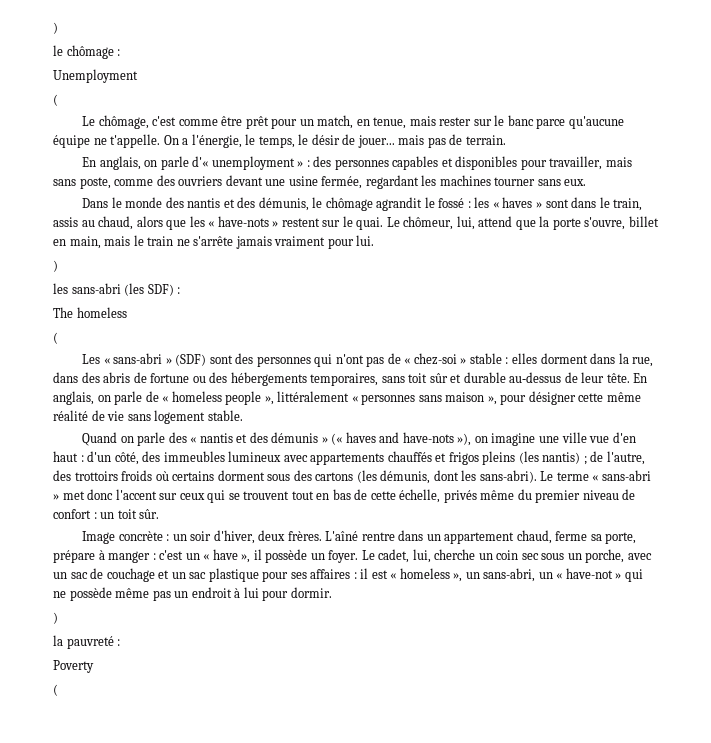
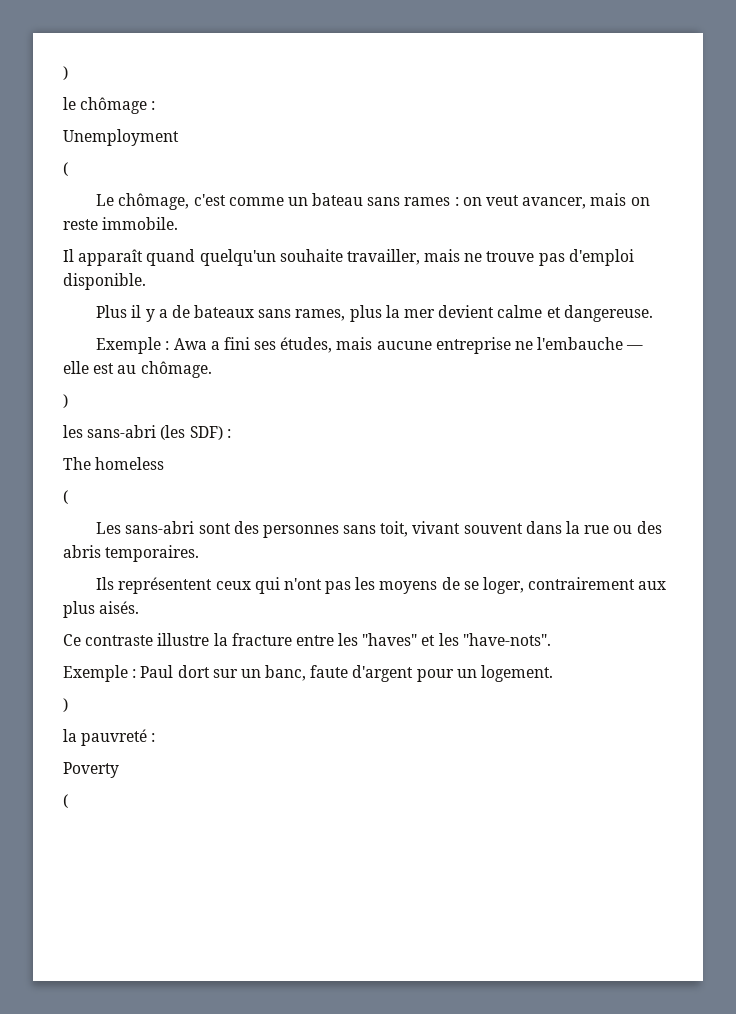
[221,115,625,129] [53,134,506,148] [82,156,632,170] [53,175,587,189] [82,197,643,211] [53,216,659,230] [53,235,375,249] être prêt pour un match, en tenue, mais rester sur le banc parce qu'aucune équipe ne t'appelle. On a l'énergie, le temps, le désir de jouer... mais pas de terrain. // En anglais, on parle d'« unemployment » : des personnes capables et disponibles pour travailler, mais sans poste, comme des ouvriers devant une usine fermée, regardant les machines tourner sans eux. // Dans le monde des nantis et des démunis, le chômage agrandit le fossé : les « haves » sont dans le train, assis au chaud, alors que les « have-nots » restent sur le quai. Le chômeur, lui, attend que la porte s'ouvre, billet en main, mais le train ne s'arrête jamais vraiment pour lui. -> [287,193,650,209] [63,217,179,230] [63,249,634,266] [63,273,146,290] [96,305,653,322] [96,337,644,354] [63,361,212,378] un bateau sans rames : on veut avancer, mais on reste immobile. // Il apparaît quand quelqu'un souhaite travailler, mais ne trouve pas d'emploi disponible. // Plus il y a de bateaux sans rames, plus la mer devient calme et dangereuse. // Exemple : Awa a fini ses études, mais aucune entreprise ne l'embauche — elle est au chômage.
[103,353,654,367] [53,372,648,386] [53,391,641,405] [53,410,243,424] [82,432,636,446] [53,451,645,465] [53,470,651,484] [53,489,636,503] [53,509,160,519] [82,530,637,544] [53,549,652,563] [53,568,643,582] [53,587,332,601] « sans-abri » (SDF) sont des personnes qui n'ont pas de « chez-soi » stable : elles dorment dans la rue, dans des abris de fortune ou des hébergements temporaires, sans toit sûr et durable au‑dessus de leur tête. En anglais, on parle de « homeless people », littéralement « personnes sans maison », pour désigner cette même réalité de vie sans logement stable. // Quand on parle des « nantis et des démunis » (« haves and have-nots »), on imagine une ville vue d'en haut : d'un côté, des immeubles lumineux avec appartements chauffés et frigos pleins (les nantis) ; de l'autre, des trottoirs froids où certains dorment sous des cartons (les démunis, dont les sans-abri). Le terme « sans-abri » met donc l'accent sur ceux qui se trouvent tout en bas de cette échelle, privés même du premier niveau de confort : un toit sûr. // Image concrète : un soir d'hiver, deux frères. L'aîné rentre dans un appartement chaud, ferme sa porte, prépare à manger : c'est un « have », il possède un foyer. Le cadet, lui, cherche un coin sec sous un porche, avec un sac de couchage et un sac plastique pour ses affaires : il est « homeless », un sans-abri, un « have-not » qui ne possède même pas un endroit à lui pour dormir. -> [125,521,662,538] [63,545,200,562] [96,577,667,594] [63,601,140,618] [63,633,551,646] [63,665,554,682] sans-abri sont des personnes sans toit, vivant souvent dans la rue ou des abris temporaires. // Ils représentent ceux qui n'ont pas les moyens de se loger, contrairement aux plus aisés. // Ce contraste illustre la fracture entre les "haves" et les "have-nots". // Exemple : Paul dort sur un banc, faute d'argent pour un logement.

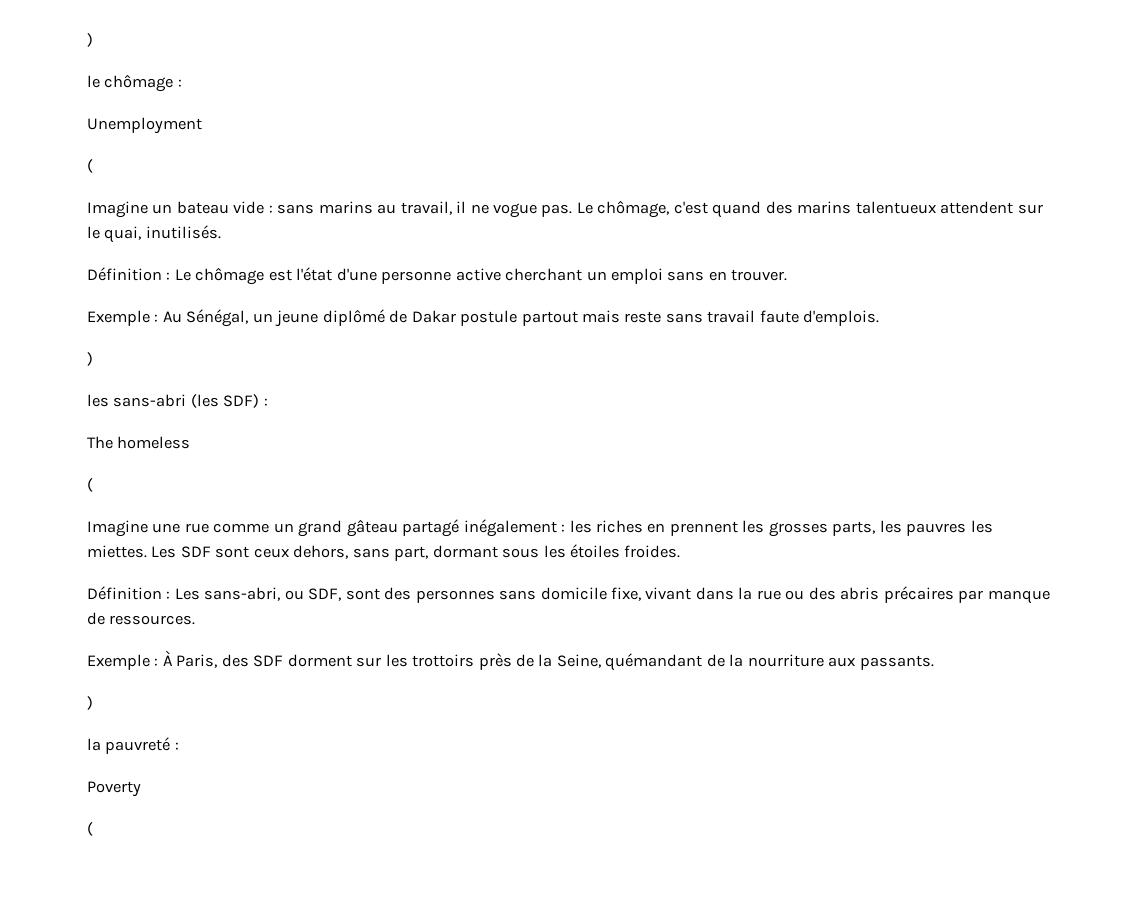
[96,193,650,210] [63,217,179,230] [63,249,634,266] [63,273,146,290] [96,305,653,322] [96,337,644,354] [63,361,212,378] Le chômage, c'est comme un bateau sans rames : on veut avancer, mais on reste immobile. // Il apparaît quand quelqu'un souhaite travailler, mais ne trouve pas d'emploi disponible. // Plus il y a de bateaux sans rames, plus la mer devient calme et dangereuse. // Exemple : Awa a fini ses études, mais aucune entreprise ne l'embauche — elle est au chômage. -> [87,200,1043,218] [87,225,221,243] [87,267,788,285] [87,309,880,327] Imagine un bateau vide : sans marins au travail, il ne vogue pas. Le chômage, c'est quand des marins talentueux attendent sur le quai, inutilisés. // Définition : Le chômage est l'état d'une personne active cherchant un emploi sans en trouver. // Exemple : Au Sénégal, un jeune diplômé de Dakar postule partout mais reste sans travail faute d'emplois.
[96,521,195,534] Les sans-abri -> [87,519,993,537] [87,544,681,561] [87,586,342,601] Imagine une rue comme un grand gâteau partagé inégalement : les riches en prennent les grosses parts, les pauvres les miettes. Les SDF sont ceux dehors, sans part, dormant sous les étoiles froides. // Définition : Les sans-abri, ou SDF,
[380,521,523,537] toit, vivant souvent -> [540,587,692,601] domicile fixe, vivant
[105,545,200,562] [96,577,667,594] [63,601,140,618] [63,633,551,646] [63,665,554,682] temporaires. // Ils représentent ceux qui n'ont pas les moyens de se loger, contrairement aux plus aisés. // Ce contraste illustre la fracture entre les "haves" et les "have-nots". // Exemple : Paul dort sur un banc, faute d'argent pour un logement. -> [883,586,1050,604] [87,612,196,625] [87,650,934,671] précaires par manque de ressources. // Exemple : À Paris, des SDF dorment sur les trottoirs près de la Seine, quémandant de la nourriture aux passants.

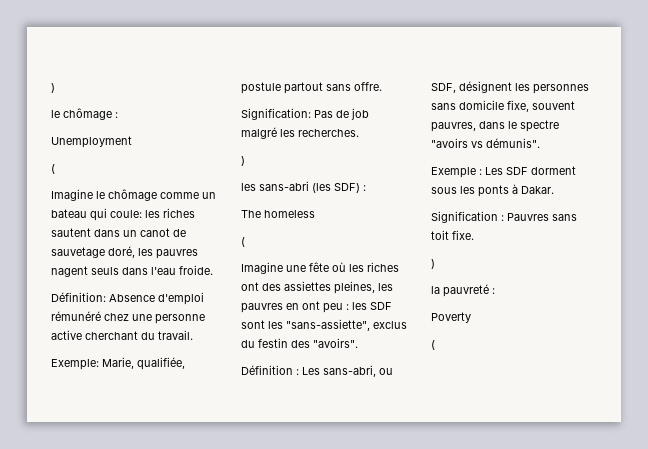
[152,200,1043,218] [87,225,221,243] [87,267,788,285] [87,309,880,327] un bateau vide : sans marins au travail, il ne vogue pas. Le chômage, c'est quand des marins talentueux attendent sur le quai, inutilisés. // Définition : Le chômage est l'état d'une personne active cherchant un emploi sans en trouver. // Exemple : Au Sénégal, un jeune diplômé de Dakar postule partout mais reste sans travail faute d'emplois. -> [96,189,216,201] [51,208,195,221] [51,228,186,237] [51,246,198,259] [51,265,213,277] [51,292,204,305] [51,311,205,324] [51,330,193,340] [51,357,185,370] [241,82,382,94] [241,108,369,120] [241,127,359,139] le chômage comme un bateau qui coule: les riches sautent dans un canot de sauvetage doré, les pauvres nagent seuls dans l'eau froide. // Définition: Absence d'emploi rémunéré chez une personne active cherchant du travail. // Exemple: Marie, qualifiée, postule partout sans offre. // Signification: Pas de job malgré les recherches.
[184,519,993,537] [87,544,681,561] rue comme un grand gâteau partagé inégalement : les riches en prennent les grosses parts, les pauvres les miettes. Les SDF sont ceux dehors, sans part, dormant sous les étoiles froides. -> [309,262,399,272] [241,281,393,294] [241,301,392,313] [241,319,407,331] [241,338,358,348] fête où les riches ont des assiettes pleines, les pauvres en ont peu : les SDF sont les "sans-assiette", exclus du festin des "avoirs".
[345,587,412,600] sont des -> [459,81,530,93] désignent les
[645,586,1050,604] [87,612,196,625] [87,650,934,671] vivant dans la rue ou des abris précaires par manque de ressources. // Exemple : À Paris, des SDF dorment sur les trottoirs près de la Seine, quémandant de la nourriture aux passants. -> [532,101,575,110] [431,120,559,132] [431,138,540,148] [431,166,576,178] [431,184,554,197] [431,211,577,223] [431,230,474,240] souvent pauvres, dans le spectre "avoirs vs démunis". // Exemple : Les SDF dorment sous les ponts à Dakar. // Signification : Pauvres sans toit fixe.

